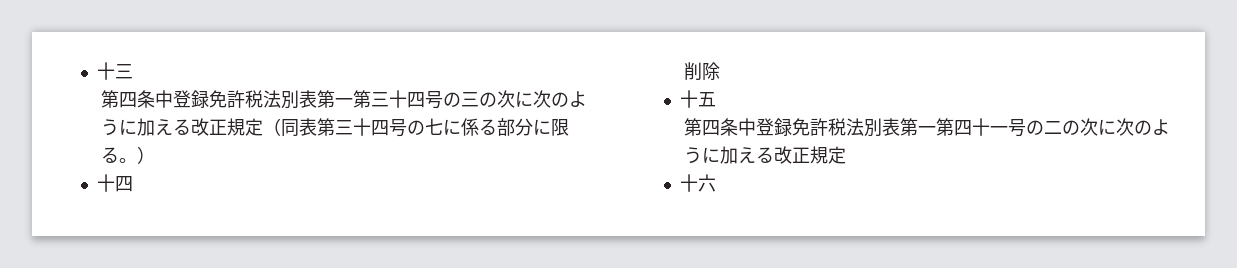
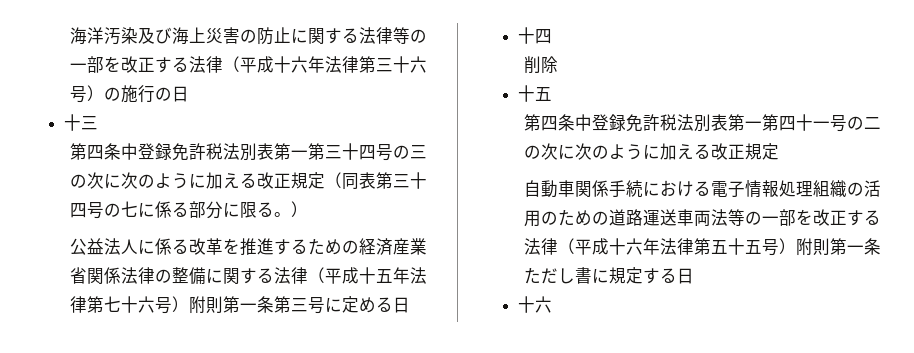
(97, 71) none -> [69,27,427,45] [69,56,427,73] [69,85,189,103] 海洋汚染及び海上災害の防止に関する法律等の一部を改正する法律（平成十六年法律第三十六号）の施行の日 //
(155, 155) none -> [69,238,427,256] [69,267,427,284] [69,296,410,314] // 公益法人に係る改革を推進するための経済産業省関係法律の整備に関する法律（平成十五年法律第七十六号）附則第一条第三号に定める日
(846, 155) none -> [523,180,881,198] [523,209,881,227] [523,238,881,256] [523,267,694,284] // 自動車関係手続における電子情報処理組織の活用のための道路運送車両法等の一部を改正する法律（平成十六年法律第五十五号）附則第一条ただし書に規定する日

